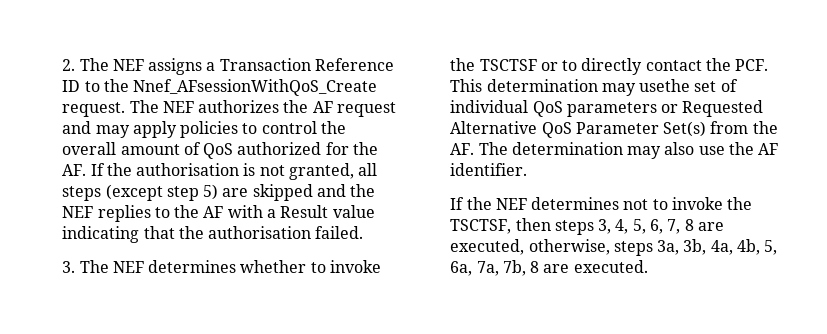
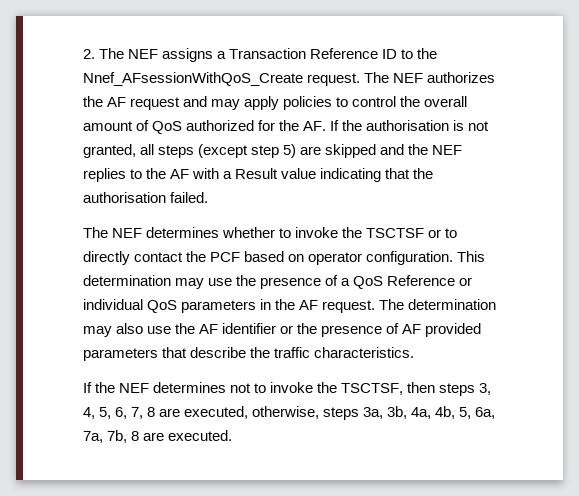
[62,261,76,273] 3. -> (208, 197) none
[735,59,769,71] [450,79,738,96] [450,100,764,117] [450,121,778,138] [450,143,475,155] PCF. This determination may usethe set of individual QoS parameters or Requested Alternative QoS Parameter Set(s) from the AF. -> [209,251,486,265] [82,275,473,289] [82,299,375,313] PCF based on operator configuration. This determination may use the presence of a QoS Reference or individual QoS parameters in the AF request.
[450,163,528,176] identifier. -> [221,323,482,337] [82,347,414,361] identifier or the presence of AF provided parameters that describe the traffic characteristics.

